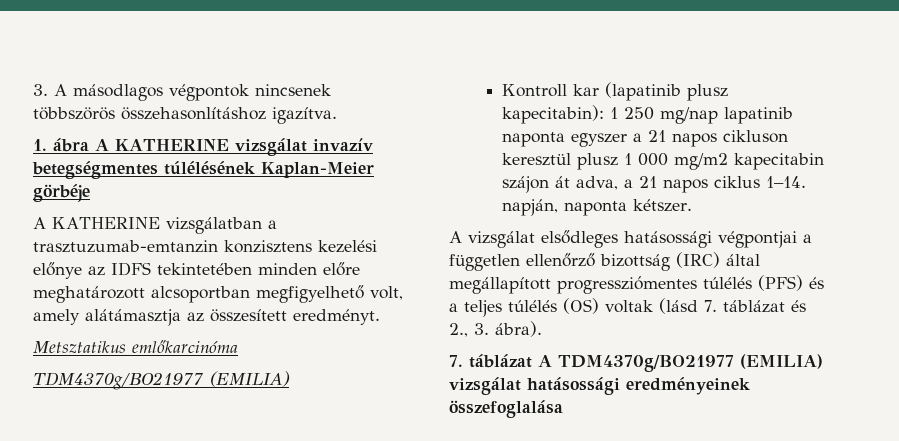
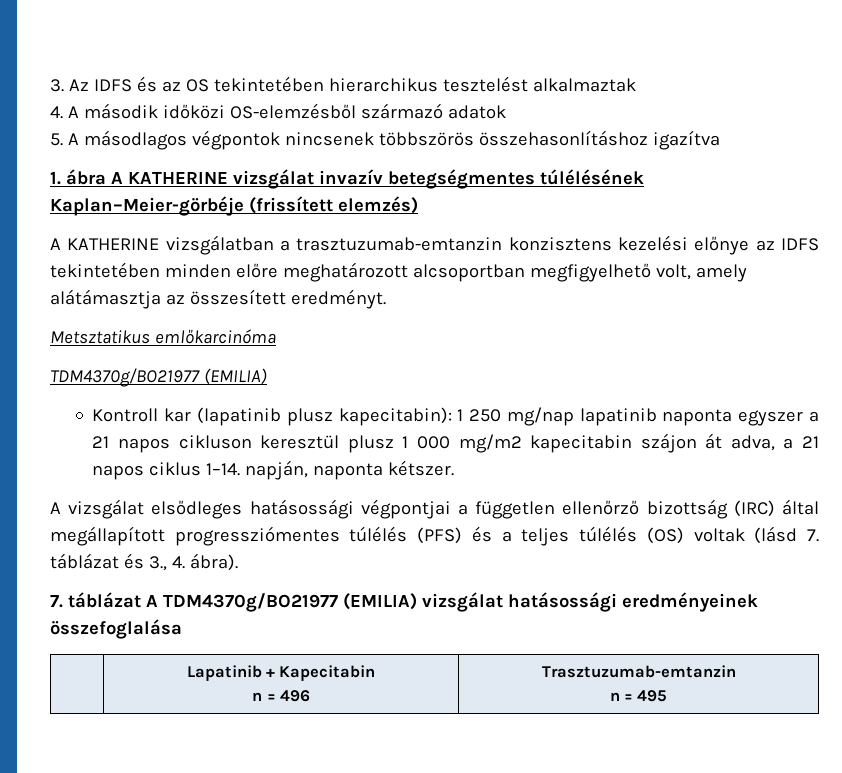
[33,84,48,96] 3. -> [50,76,636,92] [50,103,506,119] [50,133,63,146] 3. Az IDFS és az OS tekintetében hierarchikus tesztelést alkalmaztak // 4. A második időközi OS-elemzésből származó adatok // 5.
[272,107,337,124] igazítva. -> [652,130,720,150] igazítva
[261,162,374,178] [33,184,90,202] Kaplan-Meier görbéje -> [50,196,418,216] Kaplan–Meier-görbéje (frissített elemzés)
[449,323,489,337] 2., 3. -> [148,556,185,571] 3., 4.
(563, 409) none -> [186,665,376,681] [252,690,310,702] [541,665,736,678] [609,690,668,702] // | Lapatinib + Kapecitabin // n = 496 | Trasztuzumab-emtanzin // n = 495

